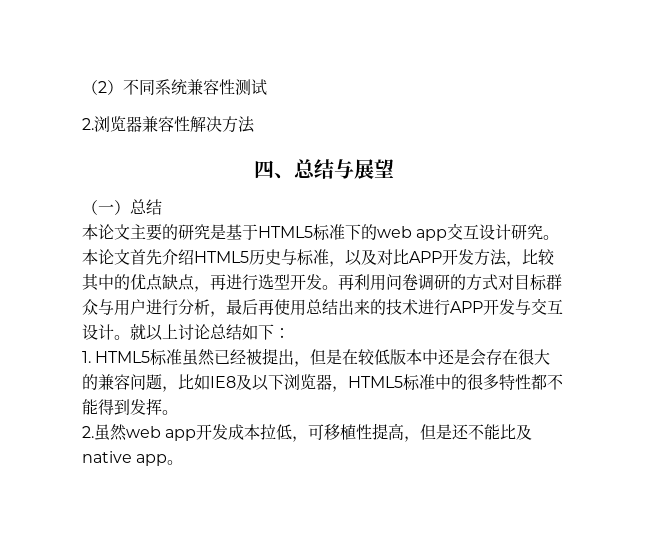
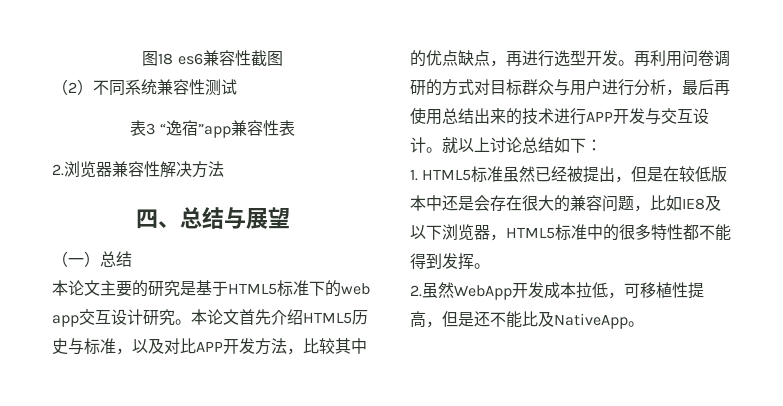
(82, 87) none -> [142,50,283,66] 图18 es6兼容性截图 //
(267, 87) none -> [130,120,295,138] // 表3 “逸宿”app兼容性表
[126,426,197,441] web app -> [454,285,512,300] WebApp
[82,451,168,466] native app -> [554,313,628,329] NativeApp

